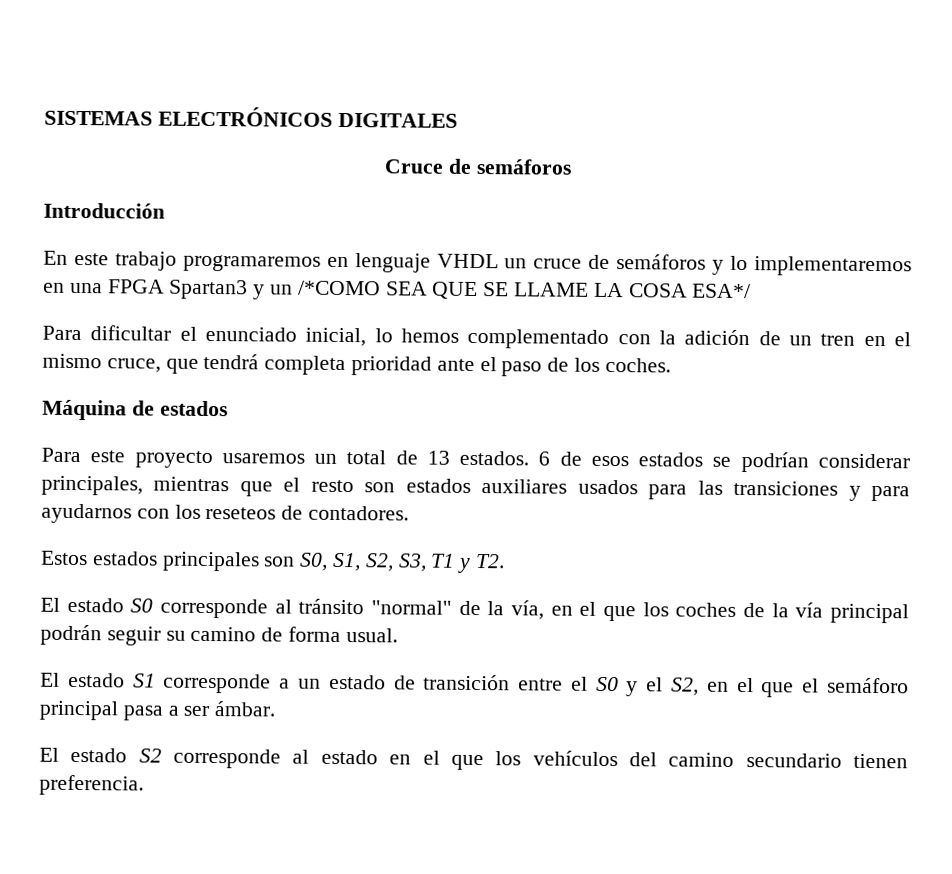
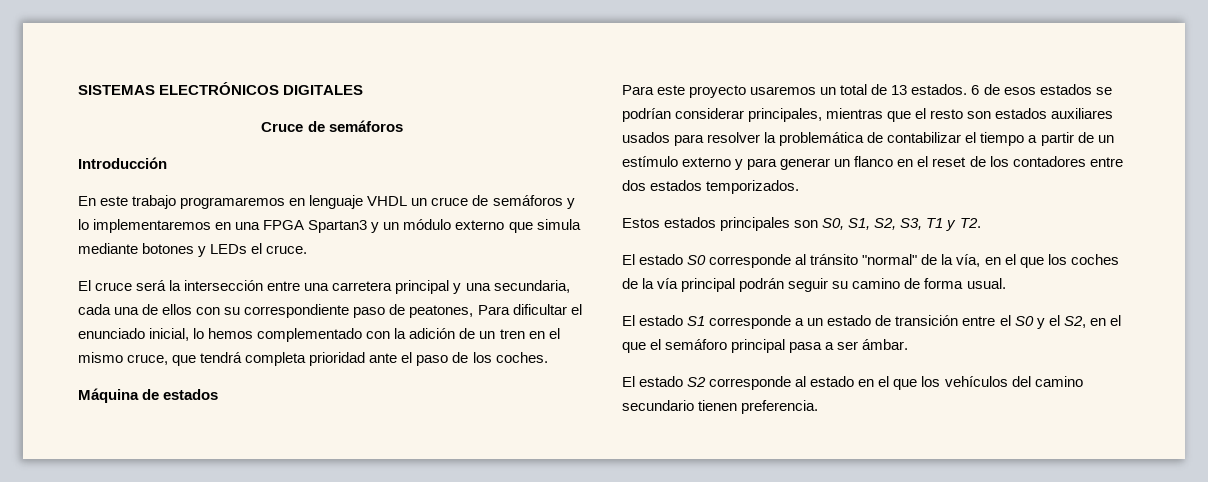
[297,280,752,300] /*COMO SEA QUE SE LLAME LA COSA ESA*/ // -> [403,219,581,233] [78,243,308,257] [78,280,570,294] [78,304,474,318] módulo externo que simula mediante botones y LEDs el cruce. // El cruce será la intersección entre una carretera principal y una secundaria, cada una de ellos con su correspondiente paso de peatones,
[697,480,910,502] [41,503,410,524] las transiciones y para ayudarnos con los reseteos de contadores. -> [707,132,1114,146] [622,156,1123,170] [622,180,800,194] resolver la problemática de contabilizar el tiempo a partir de un estímulo externo y para generar un flanco en el reset de los contadores entre dos estados temporizados.

